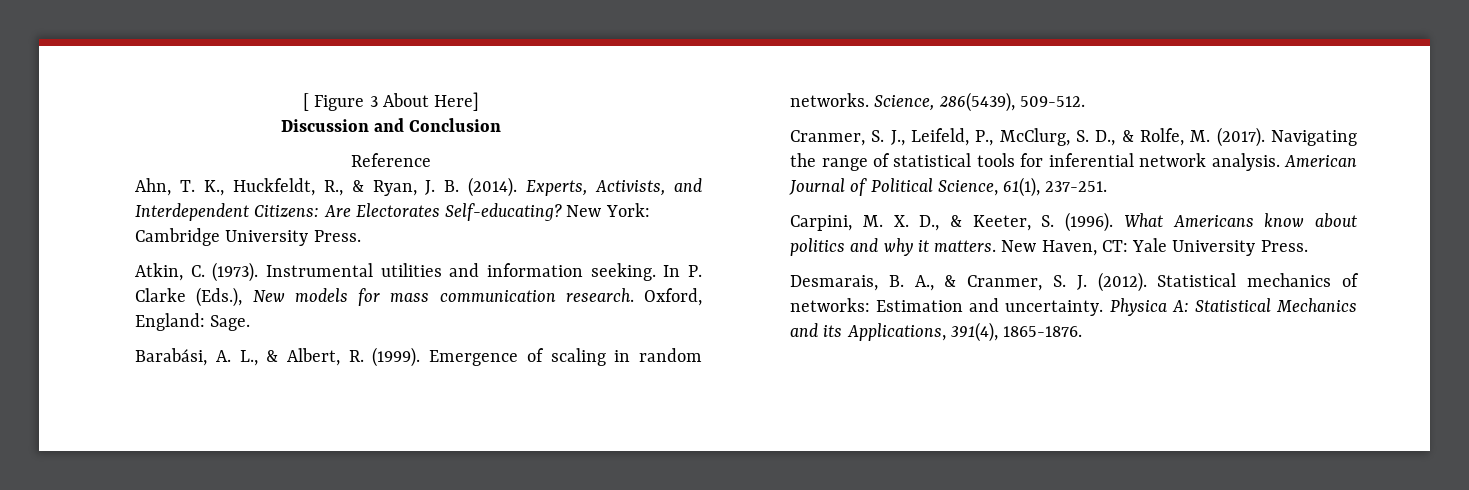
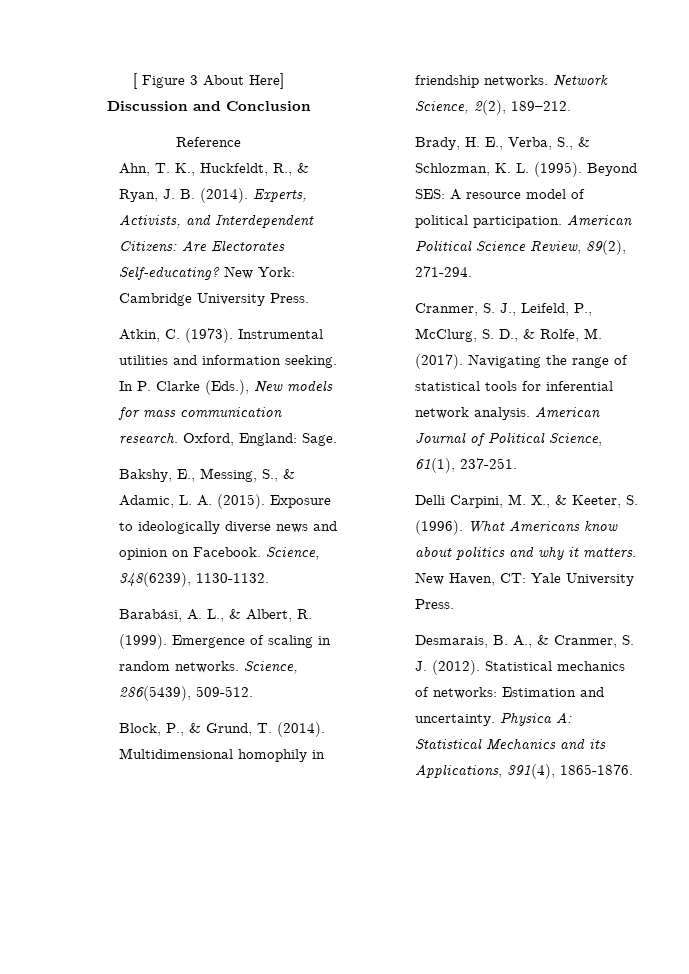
(251, 323) none -> [118,468,295,482] [118,494,331,509] [118,521,337,534] [118,547,319,560] [118,572,269,587] // Bakshy, E., Messing, S., & Adamic, L. A. (2015). Exposure to ideologically diverse news and opinion on Facebook. Science, 348(6239), 1130-1132.
(1085, 101) none -> [118,722,325,737] [118,748,325,762] [414,74,608,88] [414,100,571,115] [414,137,590,150] [414,162,637,177] [414,189,585,200] [414,214,632,228] [414,240,626,255] [414,266,472,277] // Block, P., & Grund, T. (2014). Multidimensional homophily in friendship networks. Network Science, 2(2), 189–212. // Brady, H. E., Verba, S., & Schlozman, K. L. (1995). Beyond SES: A resource model of political participation. American Political Science Review, 89(2), 271-294.
(1108, 186) none -> [414,495,445,505] Delli
[893,215,940,231] X. D., -> [530,495,550,508] X.,

